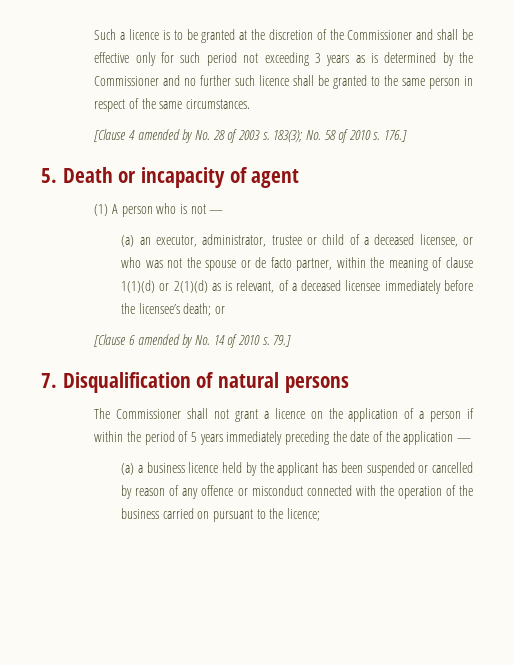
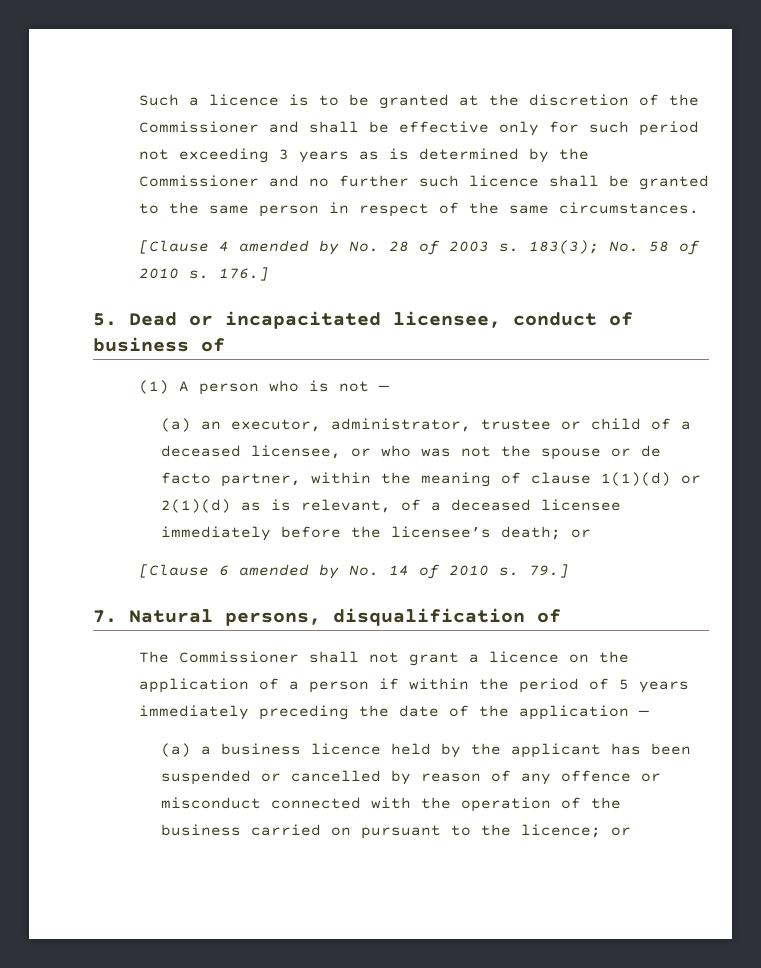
[62,167,300,188] Death or incapacity of agent -> [129,311,633,329] [93,337,225,352] Dead or incapacitated licensee, conduct of business of
[62,372,349,393] Disqualification of natural persons -> [129,608,561,626] Natural persons, disqualification of
(321, 514) none -> [611,827,632,836] or

